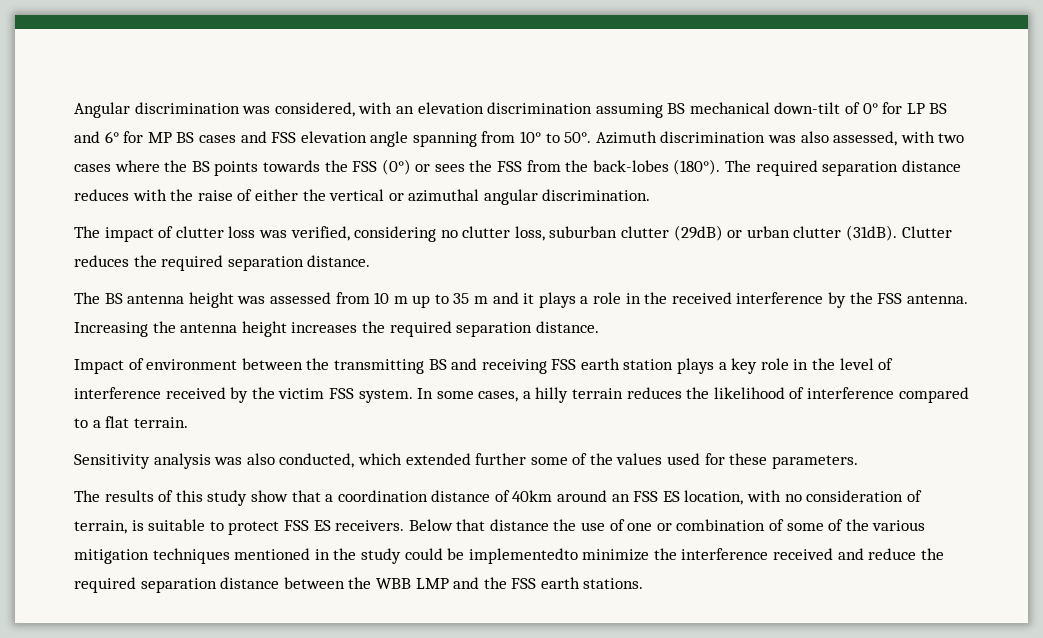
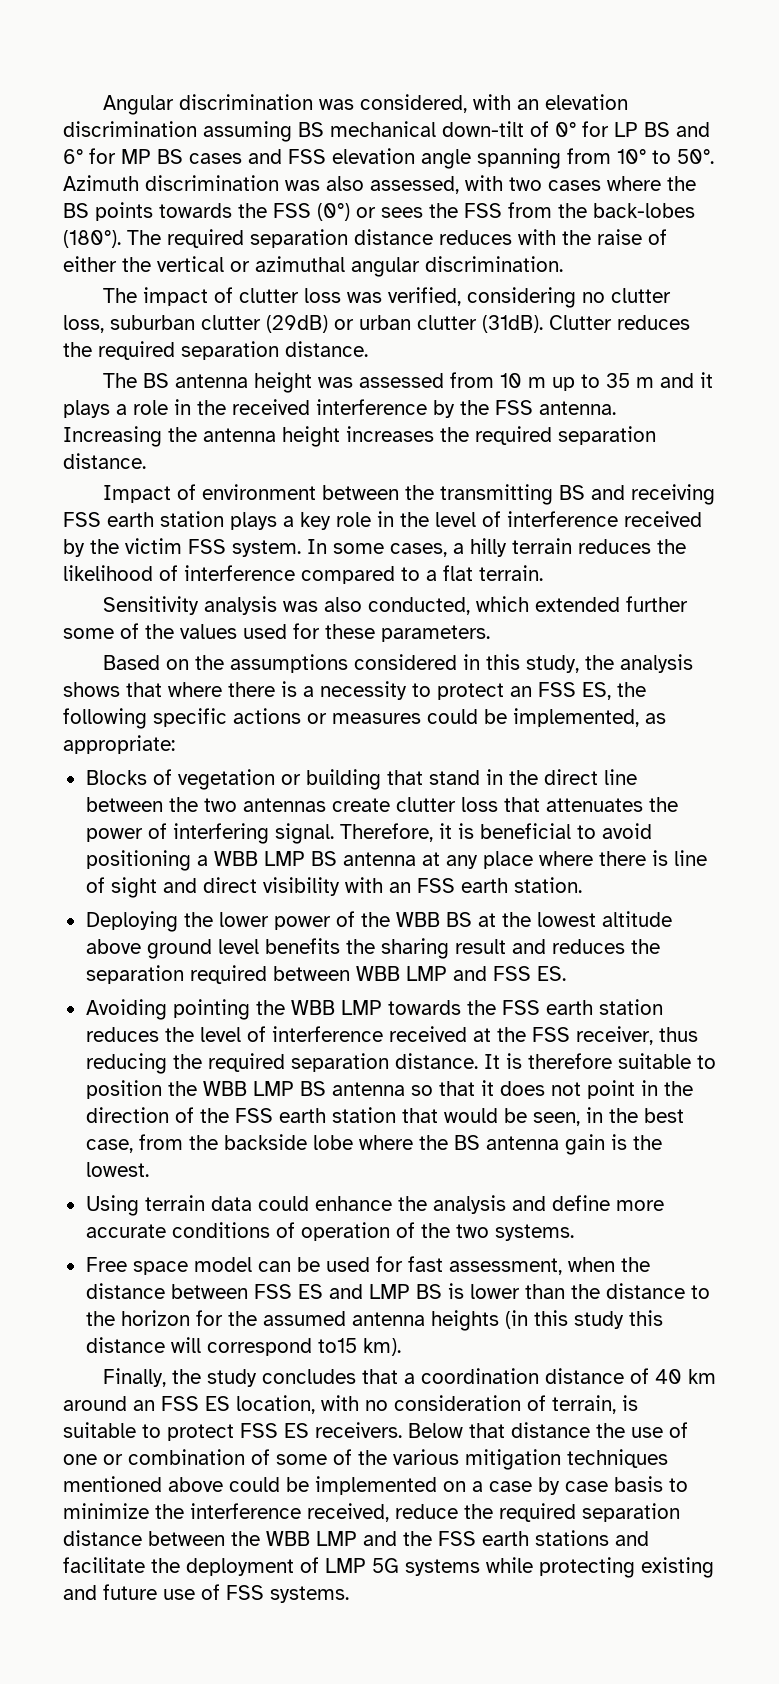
[74,490,288,506] The results of this study show -> [102,654,693,673] [63,681,646,700] [63,708,666,729] [63,735,175,754] [85,769,637,790] [85,797,678,812] [85,823,652,844] [85,850,707,871] [85,877,582,898] [85,911,672,932] [85,938,660,959] [85,965,566,984] [85,999,663,1020] [85,1026,698,1045] [85,1053,716,1074] [85,1080,693,1099] [85,1107,684,1126] [85,1134,662,1155] [85,1162,149,1177] [85,1195,664,1216] [85,1222,574,1241] [85,1256,650,1275] [85,1283,710,1299] [85,1310,663,1331] [85,1337,401,1356] [102,1368,356,1387] Based on the assumptions considered in this study, the analysis shows that where there is a necessity to protect an FSS ES, the following specific actions or measures could be implemented, as appropriate: // Blocks of vegetation or building that stand in the direct line between the two antennas create clutter loss that attenuates the power of interfering signal. Therefore, it is beneficial to avoid positioning a WBB LMP BS antenna at any place where there is line of sight and direct visibility with an FSS earth station. // Deploying the lower power of the WBB BS at the lowest altitude above ground level benefits the sharing result and reduces the separation required between WBB LMP and FSS ES. // Avoiding pointing the WBB LMP towards the FSS earth station reduces the level of interference received at the FSS receiver, thus reducing the required separation distance. It is therefore suitable to position the WBB LMP BS antenna so that it does not point in the direction of the FSS earth station that would be seen, in the best case, from the backside lobe where the BS antenna gain is the lowest. // Using terrain data could enhance the analysis and define more accurate conditions of operation of the two systems. // Free space model can be used for fast assessment, when the distance between FSS ES and LMP BS is lower than the distance to the horizon for the assumed antenna heights (in this study this distance will correspond to15 km). // Finally, the study concludes
[512,490,553,502] 40km -> [654,1369,716,1384] 40 km
[314,548,578,564] in the study could be implementedto -> [168,1476,688,1495] above could be implemented on a case by case basis to
[773,548,864,560] received and -> [307,1503,389,1522] received,
[583,578,644,589] stations. -> [535,1530,649,1546] [63,1557,714,1578] [63,1584,349,1603] stations and facilitate the deployment of LMP 5G systems while protecting existing and future use of FSS systems.

